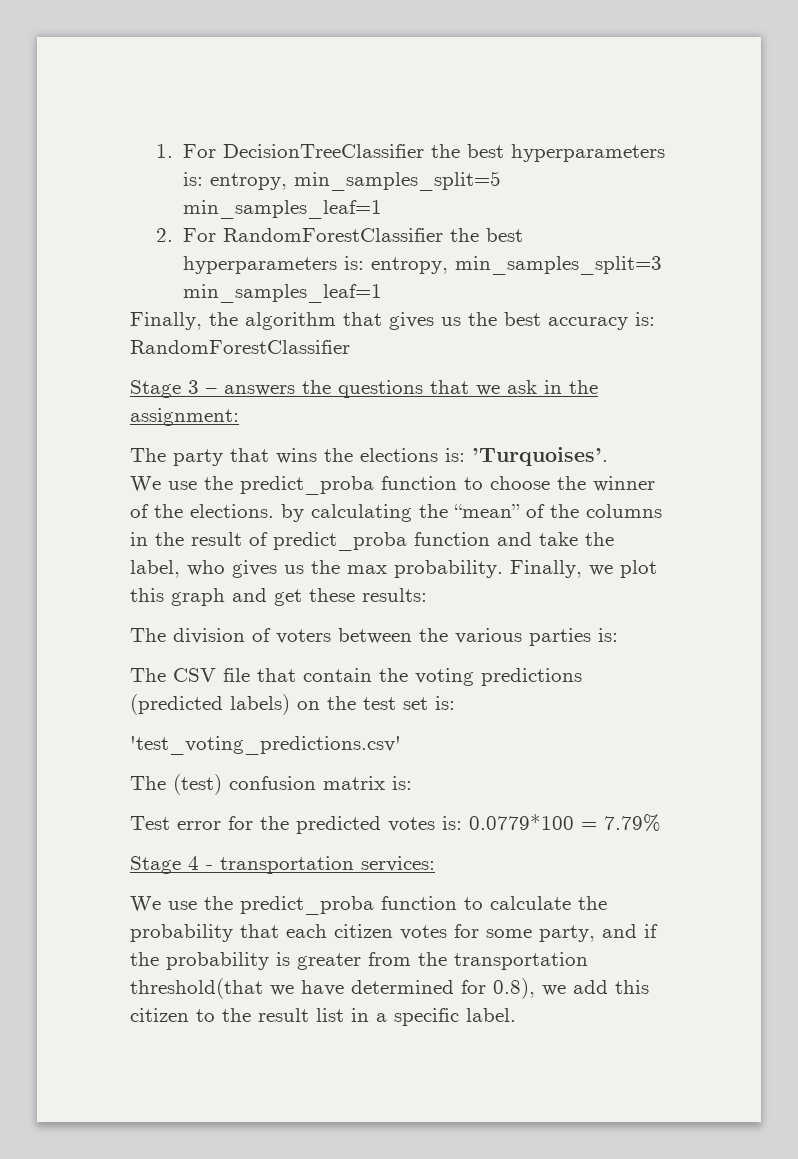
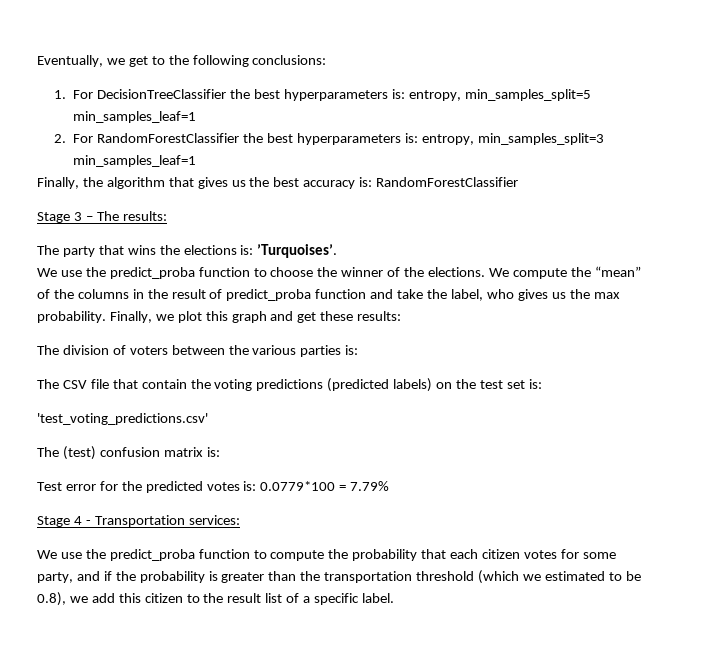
(156, 151) none -> [37,55,327,67] Eventually, we get to the following conclusions: //
[224,380,598,398] [130,408,239,426] answers the questions that we ask in the assignment: -> [96,211,167,221] The results:
[281,504,412,522] by calculating -> [488,268,567,279] We compute
[220,856,354,874] transportation -> [94,515,185,527] Transportation
[490,896,571,910] calculate -> [270,550,325,561] compute
[368,952,411,966] from -> [268,571,297,581] than
[130,978,486,999] threshold(that we have determined for -> [416,570,641,584] threshold (which we estimated to be
[351,1008,369,1022] in -> [286,593,300,603] of

